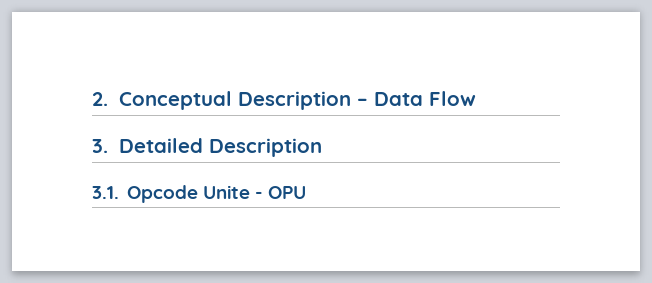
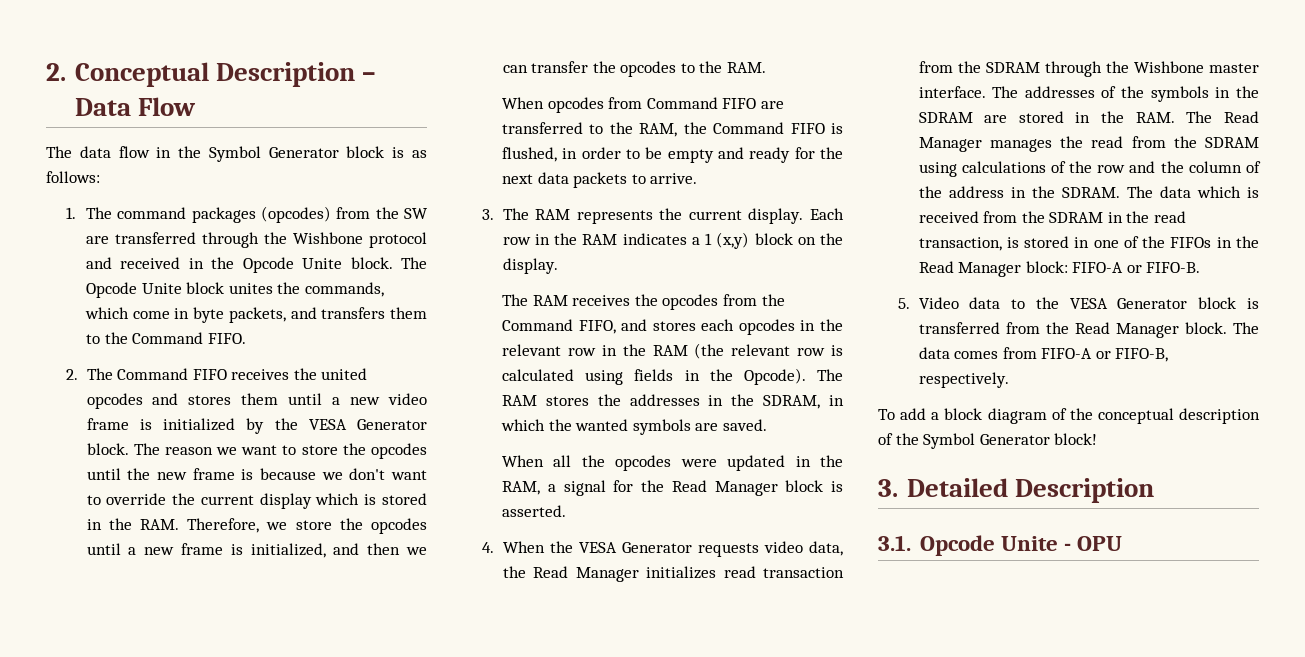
(477, 98) none -> [46,146,427,162] [46,171,100,183] [65,206,428,223] [85,232,428,248] [85,257,427,273] [85,282,384,298] [84,307,427,323] [85,332,246,344] [65,368,368,380] [86,393,427,409] [86,418,427,434] [86,443,427,459] [86,468,428,480] [86,493,428,509] [86,518,428,534] [86,543,428,558] [502,61,767,77] [501,97,784,113] [501,122,843,137] [501,147,843,163] [501,172,698,188] [481,208,844,224] [502,232,843,249] [502,258,558,274] [501,294,785,310] [501,319,843,335] [501,343,843,359] [501,368,843,385] [501,394,844,409] [500,419,767,435] [501,455,843,471] [501,480,843,496] [501,505,566,517] [481,541,843,557] [502,566,844,582] [918,61,1259,77] [918,86,1259,102] [918,111,1259,123] [918,136,1259,152] [918,161,1261,177] [918,186,1259,198] [918,211,1187,223] [918,236,1259,251] [918,261,1201,277] [897,297,1259,309] [918,322,1259,338] [918,347,1169,362] [918,372,1009,388] [878,408,1260,424] [878,433,1098,449] // The data flow in the Symbol Generator block is as follows: // 1. The command packages (opcodes) from the SW are transferred through the Wishbone protocol and received in the Opcode Unite block. The Opcode Unite block unites the commands, which come in byte packets, and transfers them to the Command FIFO. // 2. The Command FIFO receives the united opcodes and stores them until a new video frame is initialized by the VESA Generator block. The reason we want to store the opcodes until the new frame is because we don't want to override the current display which is stored in the RAM. Therefore, we store the opcodes until a new frame is initialized, and then we can transfer the opcodes to the RAM. // When opcodes from Command FIFO are transferred to the RAM, the Command FIFO is flushed, in order to be empty and ready for the next data packets to arrive. // 3. The RAM represents the current display. Each row in the RAM indicates a 1 (x,y) block on the display. // The RAM receives the opcodes from the Command FIFO, and stores each opcodes in the relevant row in the RAM (the relevant row is calculated using fields in the Opcode). The RAM stores the addresses in the SDRAM, in which the wanted symbols are saved. // When all the opcodes were updated in the RAM, a signal for the Read Manager block is asserted. // 4. When the VESA Generator requests video data, the Read Manager initializes read transaction from the SDRAM through the Wishbone master interface. The addresses of the symbols in the SDRAM are stored in the RAM. The Read Manager manages the read from the SDRAM using calculations of the row and the column of the address in the SDRAM. The data which is received from the SDRAM in the read transaction, is stored in one of the FIFOs in the Read Manager block: FIFO-A or FIFO-B. // 5. Video data to the VESA Generator block is transferred from the Read Manager block. The data comes from FIFO-A or FIFO-B, respectively. // To add a block diagram of the conceptual description of the Symbol Generator block!

